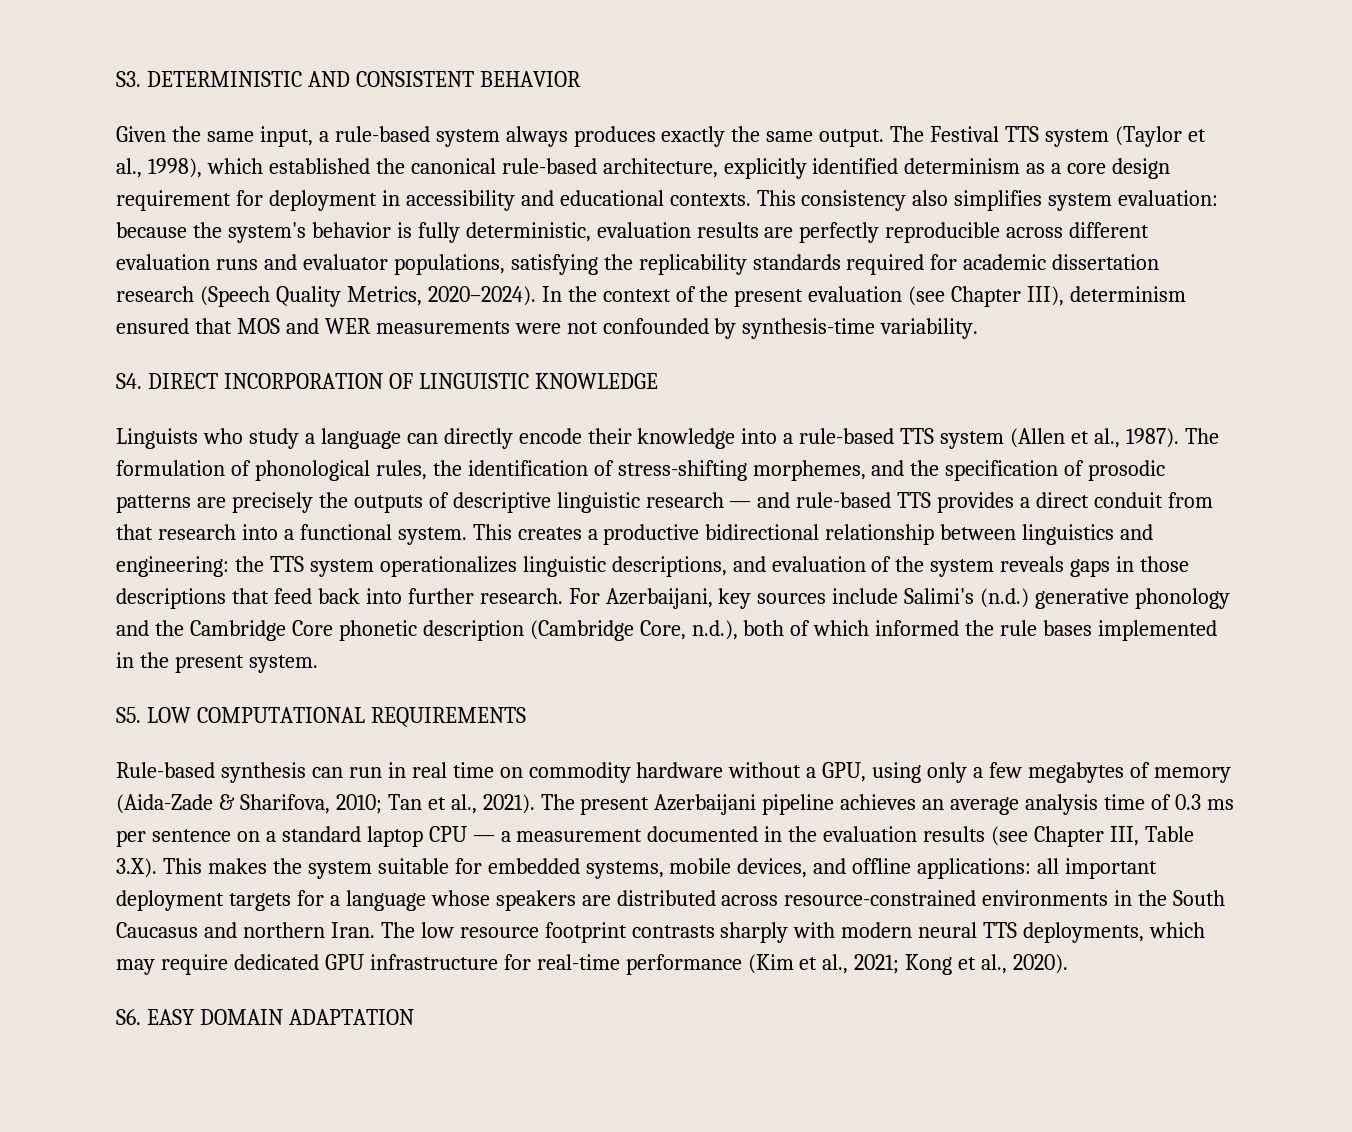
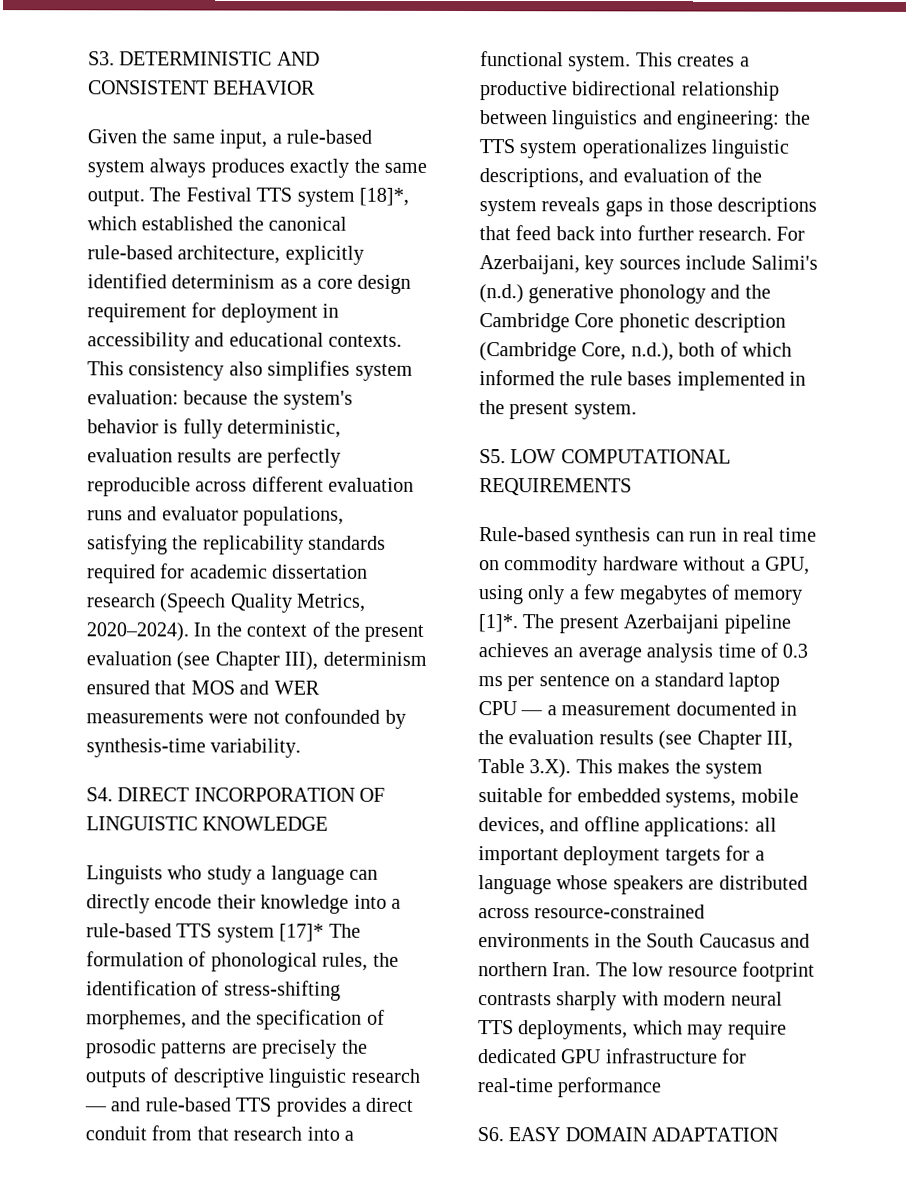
[1114,126,1206,147] [116,158,202,178] (Taylor et al., 1998), -> [359,187,409,206] [18]*,
[1010,428,1179,448] (Allen et al., 1987). -> [279,923,325,942] [17]*
[116,794,535,814] (Aida-Zade & Sharifova, 2010; Tan et al., 2021). -> [478,614,518,633] [1]*.
[747,954,1069,975] (Kim et al., 2021; Kong et al., 2020). -> (662, 1087) none

